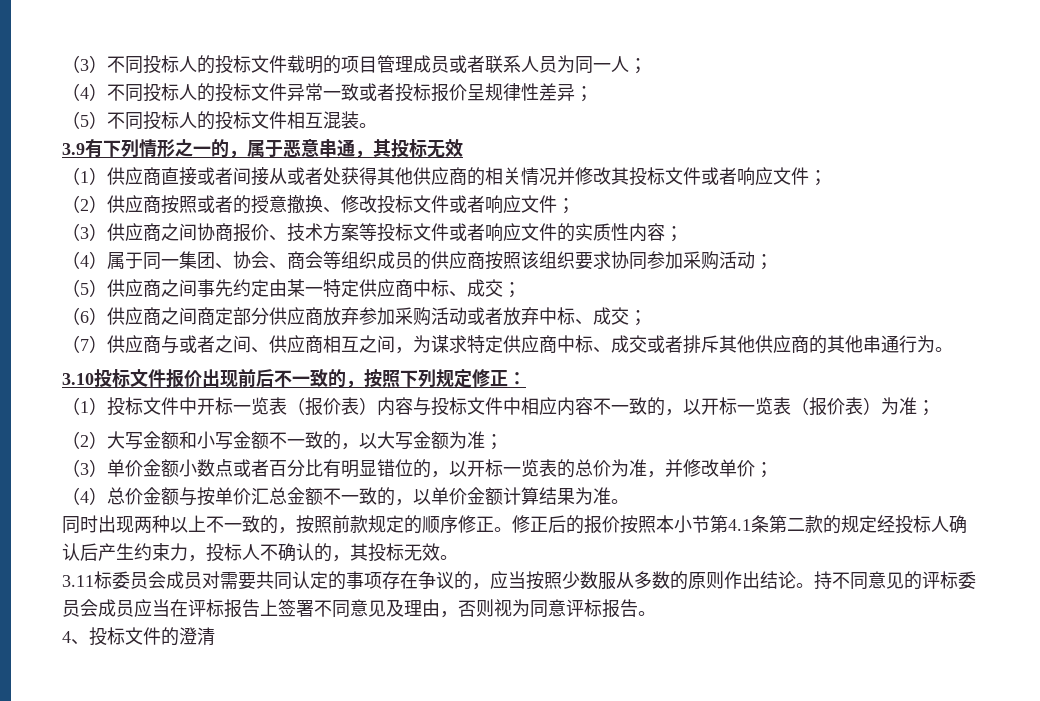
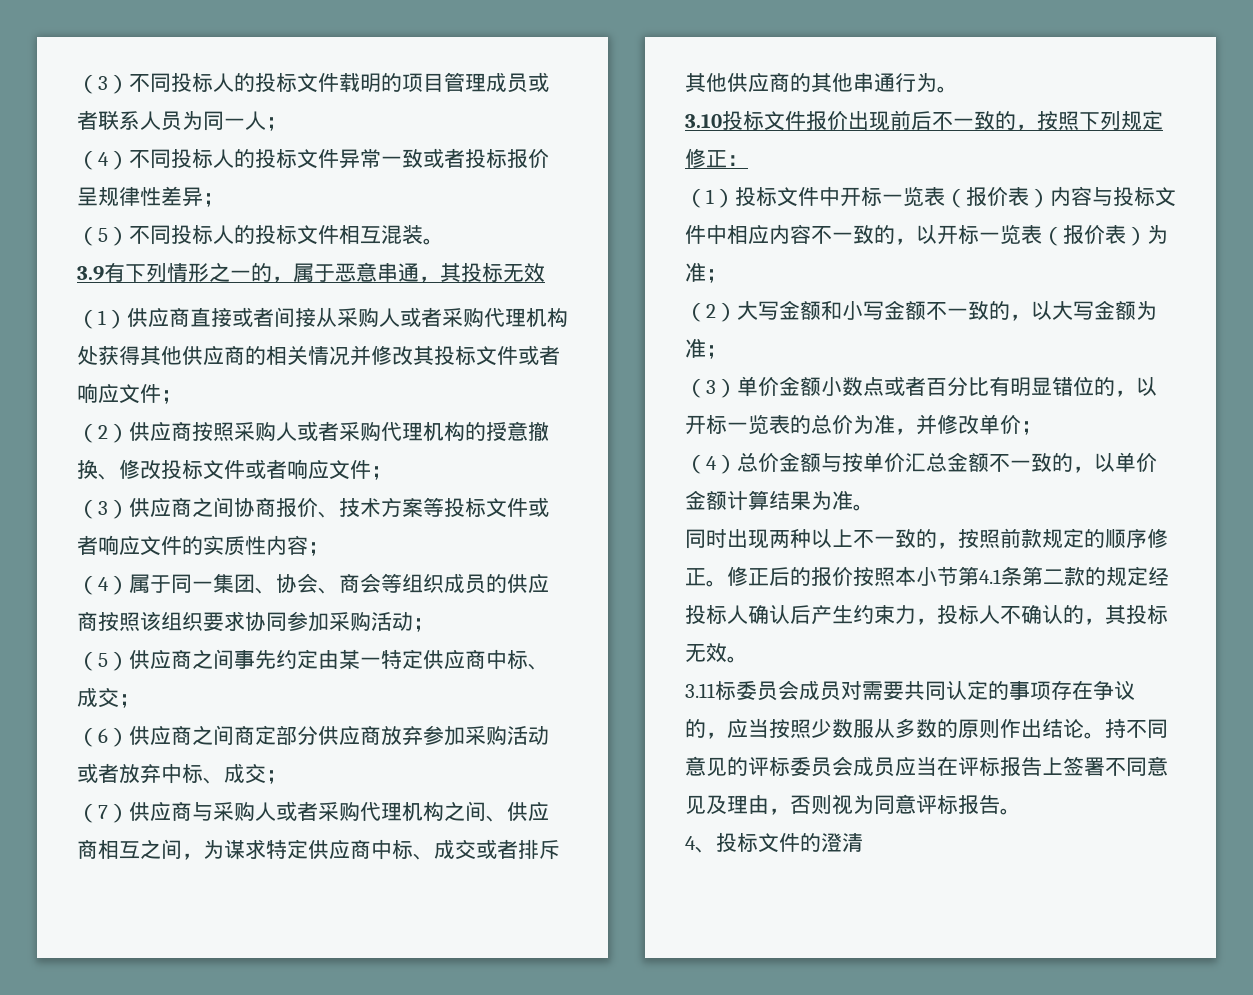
[287,167,323,185] 或者 -> [337,307,568,327] 采购人或者采购代理机构
[197,195,233,213] 或者 -> [234,421,465,441] 采购人或者采购代理机构
[179,335,215,353] 或者 -> [213,801,444,821] 采购人或者采购代理机构

